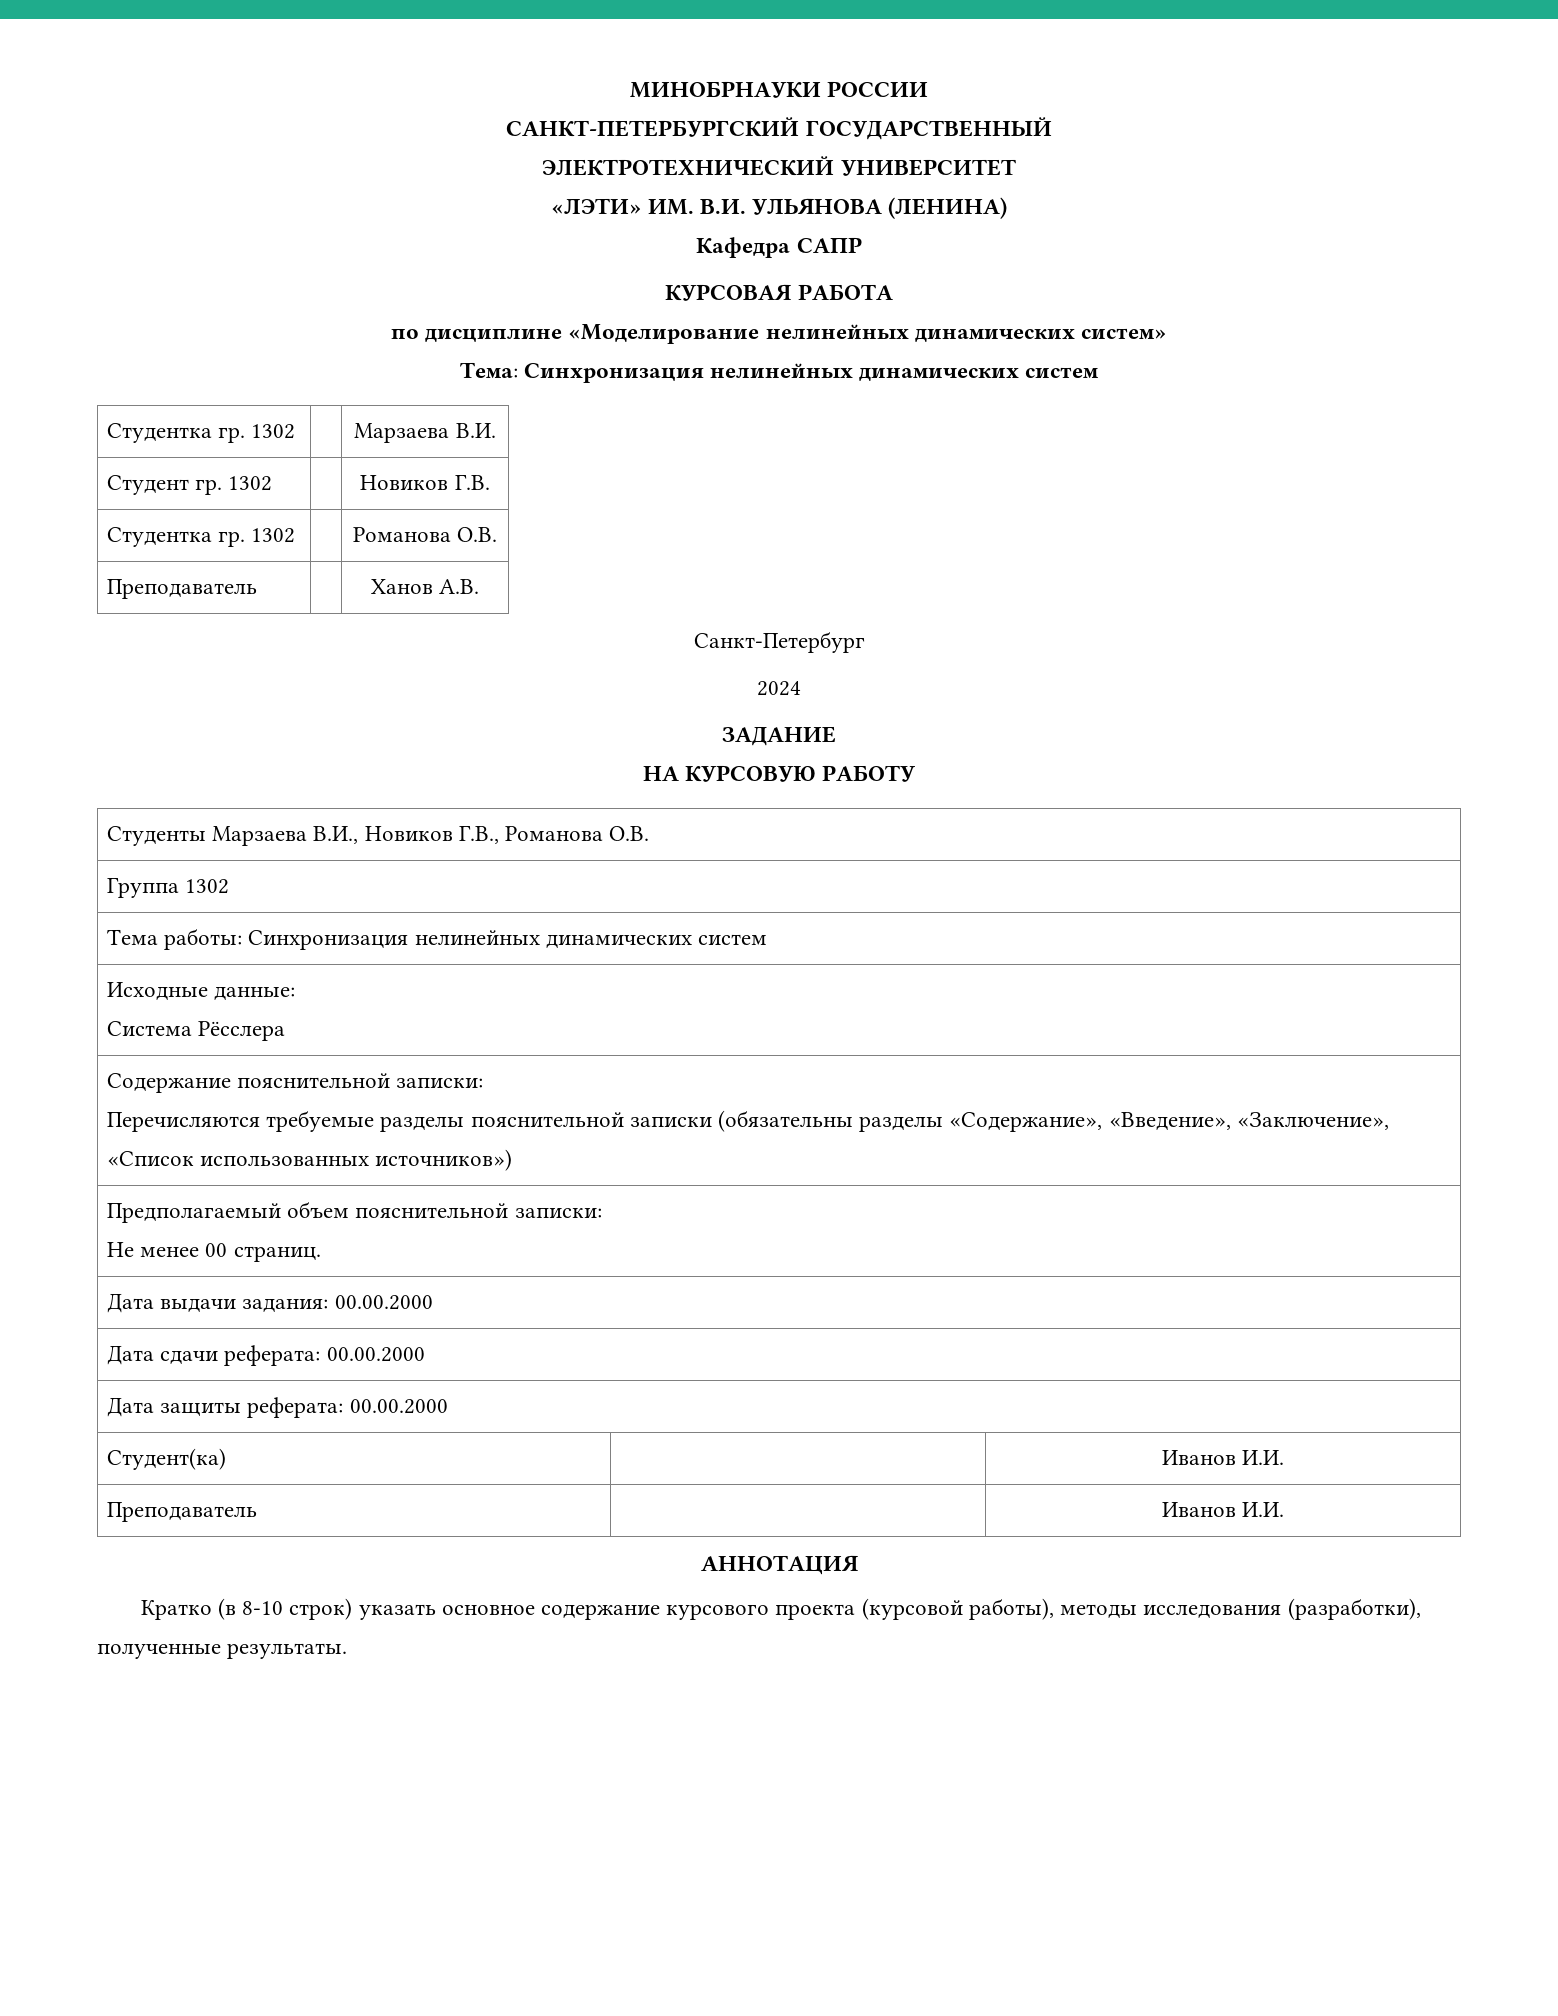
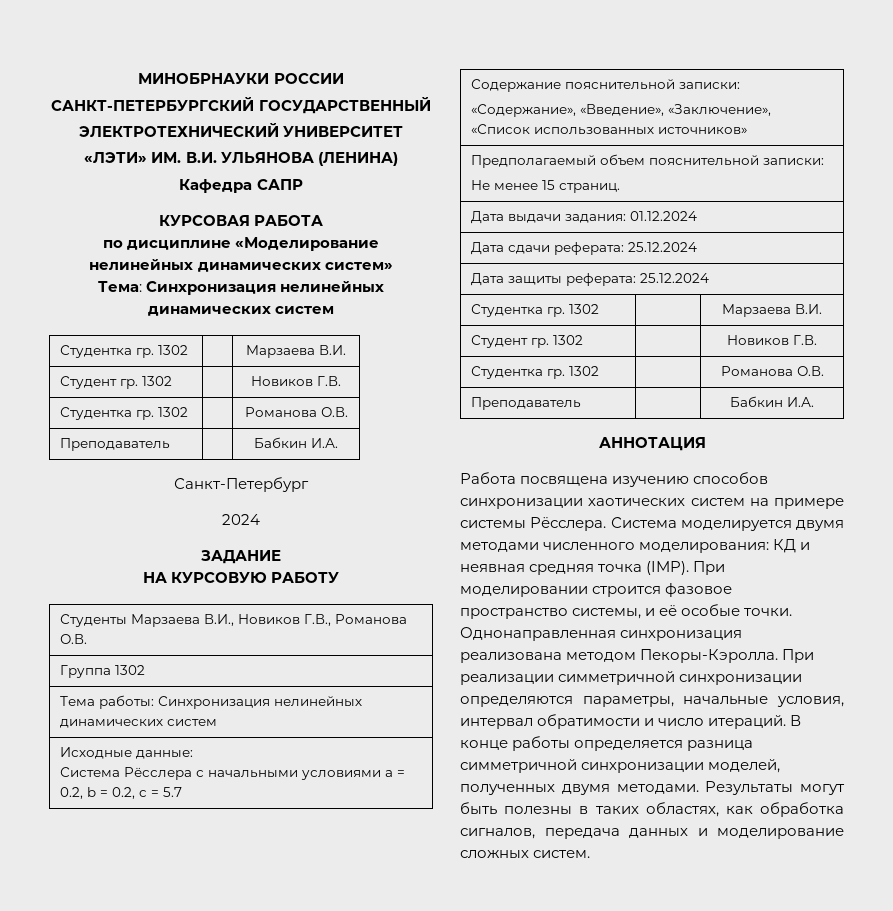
[370,579,480,594] Ханов А.В. -> [254,437,338,448] Бабкин И.А.
[106,1073,484,1093] [106,1110,944,1132] // Содержание пояснительной записки: // Перечисляются требуемые разделы пояснительной записки (обязательны разделы -> [196,770,406,780] [60,787,183,799] [471,79,741,92] с начальными условиями a = 0.2, b = 0.2, c = 5.7 // Содержание пояснительной записки: //
[375,1149,513,1171] источников») -> [658,127,748,134] источников»
[205,1243,228,1257] 00 -> [542,180,556,190] 15
[334,1295,433,1310] 00.00.2000 -> [630,211,698,221] 01.12.2024
[326,1347,425,1362] 00.00.2000 -> [628,242,698,252] 25.12.2024
[349,1399,448,1414] [106,1448,226,1470] [1161,1450,1285,1465] [106,1502,257,1522] [1161,1502,1285,1517] 00.00.2000 // Студент(ка) | | Иванов И.И. // Преподаватель | | Иванов И.И. -> [640,273,710,283] [471,304,600,317] [722,304,822,317] [471,335,584,348] [727,335,817,345] [471,366,600,379] [720,366,824,376] [471,397,582,410] [730,396,814,407] 25.12.2024 // Студентка гр. 1302 | | Марзаева В.И. // Студент гр. 1302 | | Новиков Г.В. // Студентка гр. 1302 | | Романова О.В. // Преподаватель | | Бабкин И.А.
[140,1598,1421,1620] [97,1643,348,1659] Кратко (в 8-10 строк) указать основное содержание курсового проекта (курсовой работы), методы исследования (разработки), полученные результаты. -> [460,472,769,487] [460,498,844,509] [460,517,844,531] [460,539,811,553] [460,561,726,575] [460,583,733,597] [460,604,793,619] [460,627,743,641] [460,649,815,663] [460,671,803,685] [460,696,844,707] [460,714,802,729] [460,736,754,751] [460,759,781,773] [460,781,845,795] [460,802,844,817] [460,828,844,839] [460,850,591,859] Работа посвящена изучению способов синхронизации хаотических систем на примере системы Рёсслера. Система моделируется двумя методами численного моделирования: КД и неявная средняя точка (IMP). При моделировании строится фазовое пространство системы, и её особые точки. Однонаправленная синхронизация реализована методом Пекоры-Кэролла. При реализации симметричной синхронизации определяются параметры, начальные условия, интервал обратимости и число итераций. В конце работы определяется разница симметричной синхронизации моделей, полученных двумя методами. Результаты могут быть полезны в таких областях, как обработка сигналов, передача данных и моделирование сложных систем.

